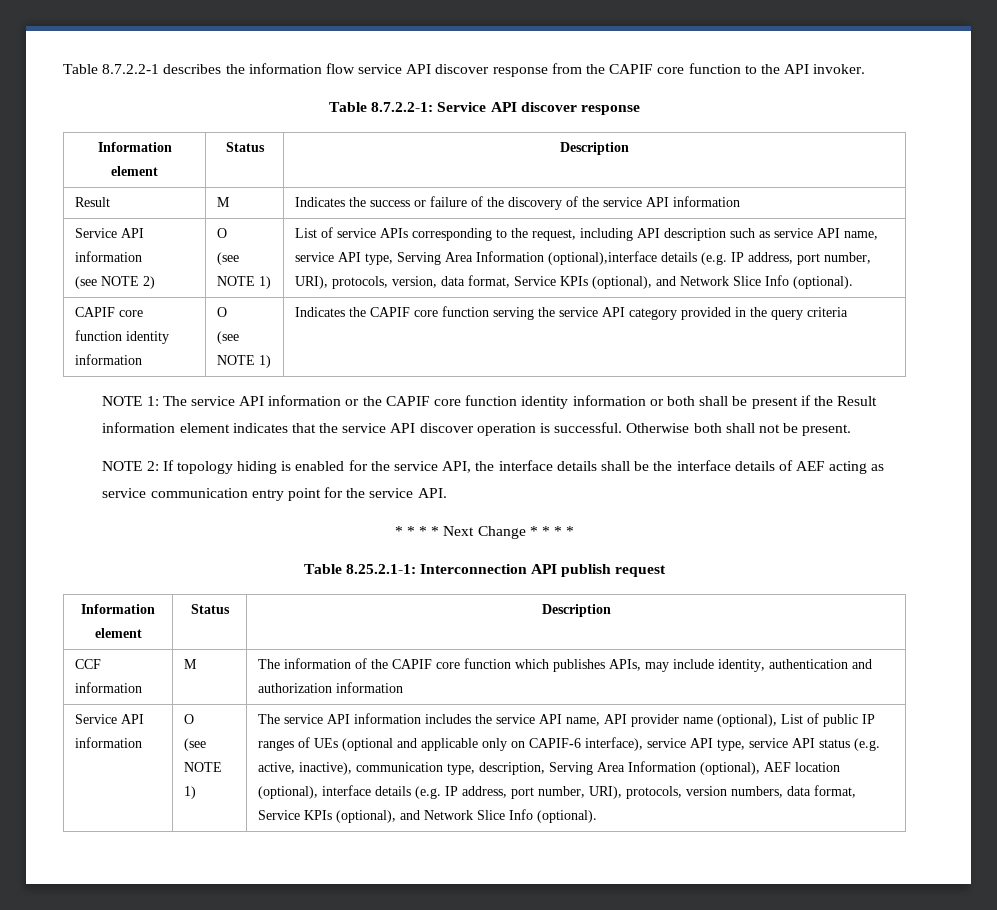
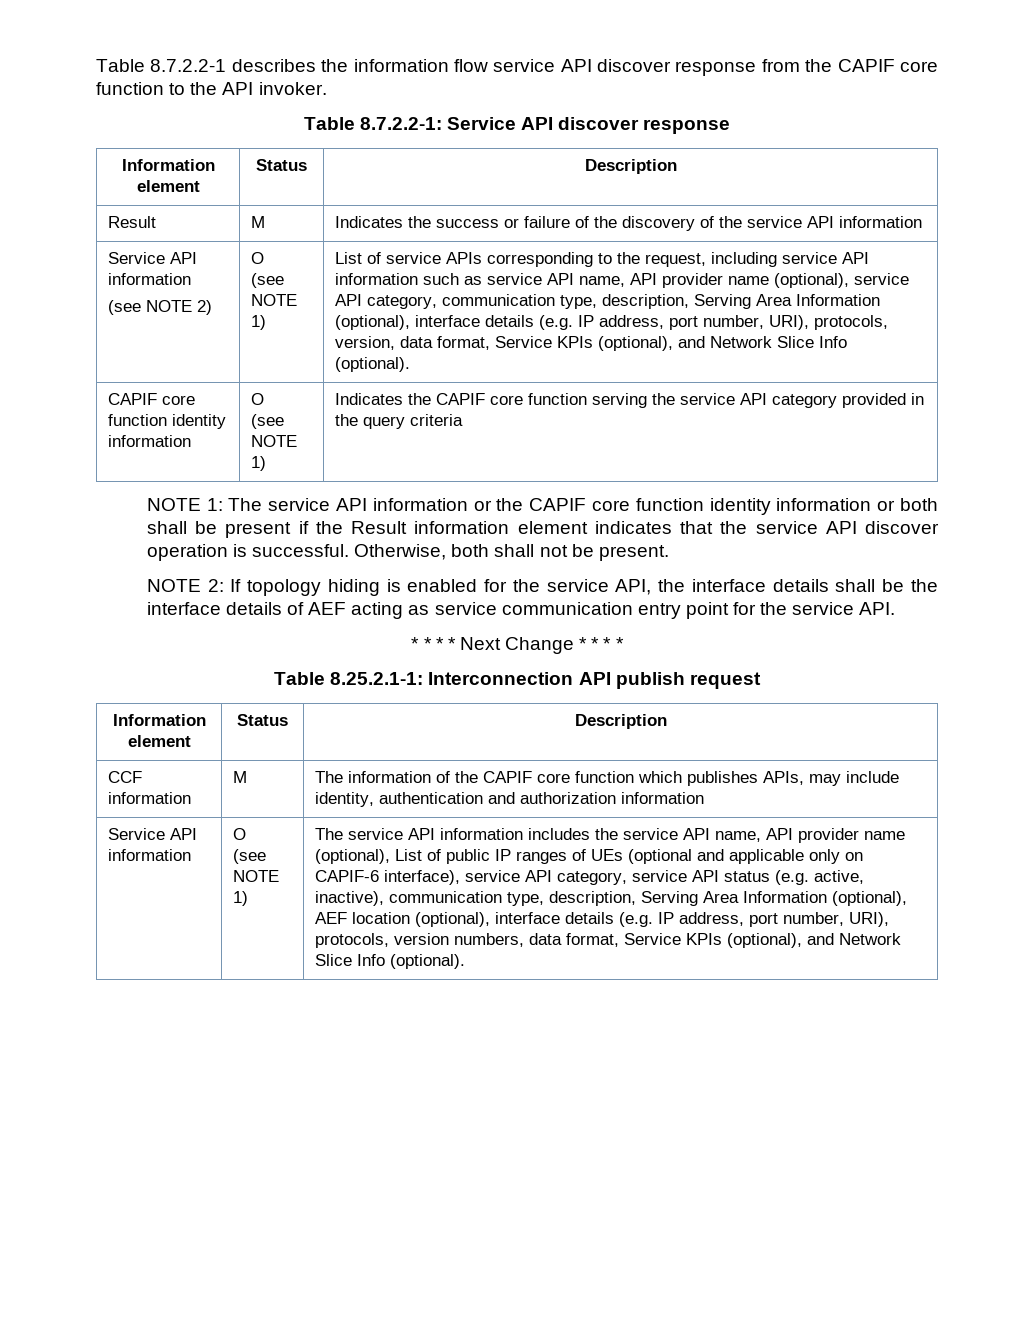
[637,228,727,241] API description -> [782,252,870,264] [335,273,419,285] service API information
[295,251,658,265] service API type, Serving Area Information (optional),interface -> [630,273,910,288] [335,294,881,309] [335,315,481,330] API provider name (optional), service API category, communication type, description, Serving Area Information (optional), interface
[626,423,690,433] Otherwise -> [354,544,447,560] Otherwise,
[717,739,746,751] type, -> [557,871,628,885] category,

